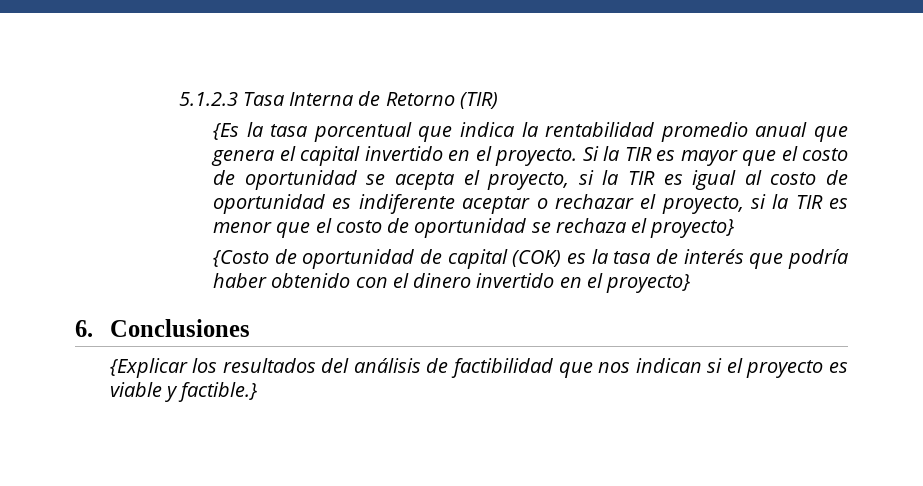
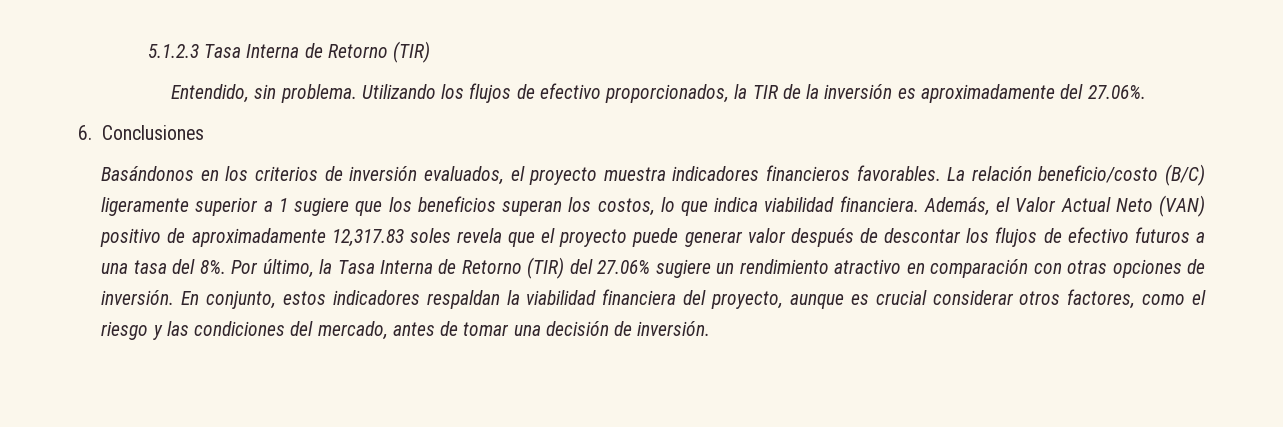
[213,122,849,142] [211,146,848,166] [213,170,849,190] [213,194,849,214] [213,218,735,238] [213,249,849,269] [213,273,691,293] [75,319,250,337] [109,358,848,378] [109,382,258,402] {Es la tasa porcentual que indica la rentabilidad promedio anual que genera el capital invertido en el proyecto. Si la TIR es mayor que el costo de oportunidad se acepta el proyecto, si la TIR es igual al costo de oportunidad es indiferente aceptar o rechazar el proyecto, si la TIR es menor que el costo de oportunidad se rechaza el proyecto} // {Costo de oportunidad de capital (COK) es la tasa de interés que podría haber obtenido con el dinero invertido en el proyecto} // 6. Conclusiones // {Explicar los resultados del análisis de factibilidad que nos indican si el proyecto es viable y factible.} -> [171,83,1146,103] [78,125,204,140] [101,164,1205,186] [101,195,1205,217] [100,227,1206,247] [101,257,1205,279] [101,289,1206,309] [101,321,711,340] Entendido, sin problema. Utilizando los flujos de efectivo proporcionados, la TIR de la inversión es aproximadamente del 27.06%. // 6. Conclusiones // Basándonos en los criterios de inversión evaluados, el proyecto muestra indicadores financieros favorables. La relación beneficio/costo (B/C) ligeramente superior a 1 sugiere que los beneficios superan los costos, lo que indica viabilidad financiera. Además, el Valor Actual Neto (VAN) positivo de aproximadamente 12,317.83 soles revela que el proyecto puede generar valor después de descontar los flujos de efectivo futuros a una tasa del 8%. Por último, la Tasa Interna de Retorno (TIR) del 27.06% sugiere un rendimiento atractivo en comparación con otras opciones de inversión. En conjunto, estos indicadores respaldan la viabilidad financiera del proyecto, aunque es crucial considerar otros factores, como el riesgo y las condiciones del mercado, antes de tomar una decisión de inversión.

